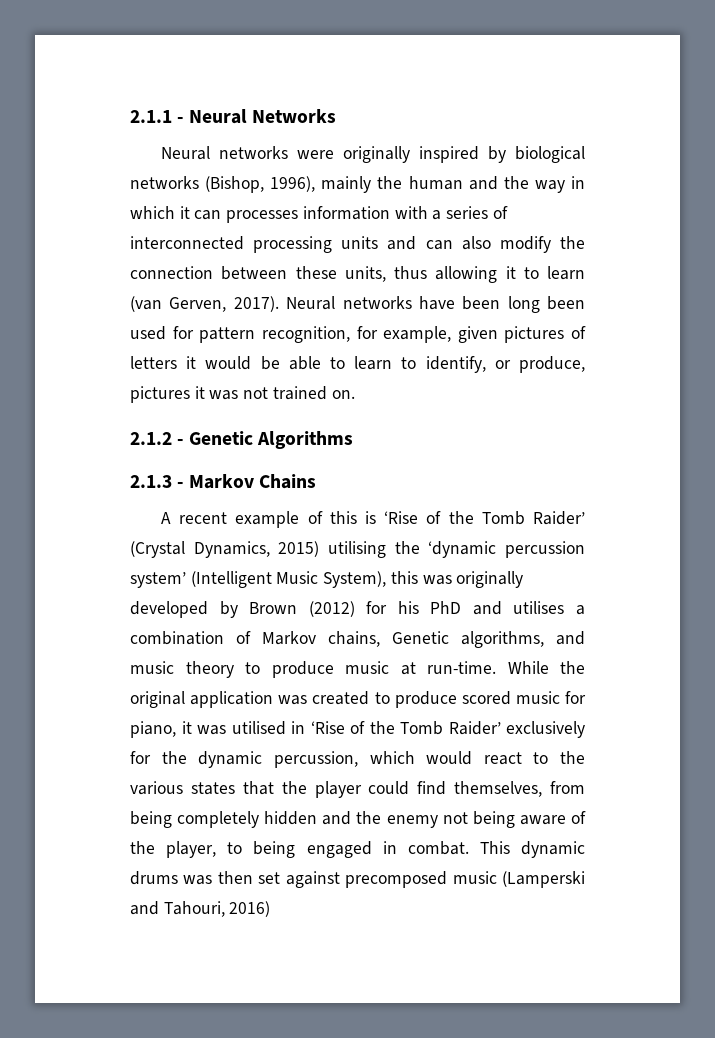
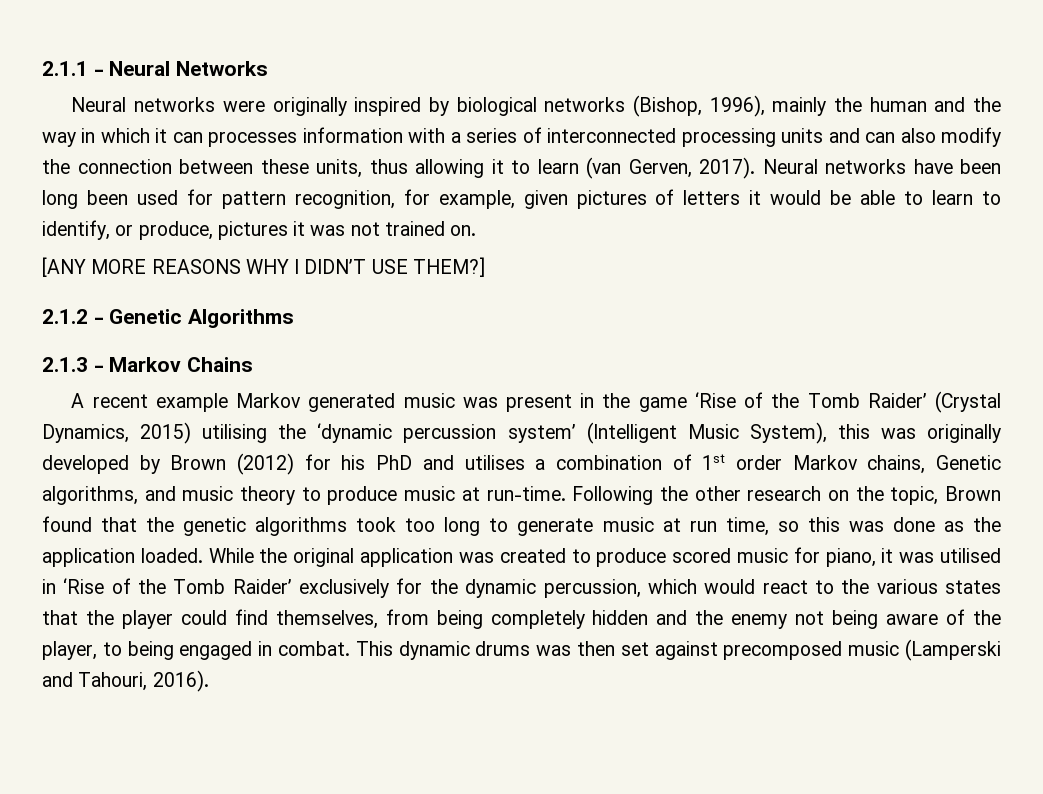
(355, 394) none -> [42,257,485,277] // [ANY MORE REASONS WHY I DIDN’T USE THEM?]
[307,511,377,524] of this is -> [236,393,687,412] Markov generated music was present in the game
(251, 637) none -> [702,454,782,470] 1st order
(496, 667) none -> [572,486,1001,505] [42,516,1002,536] [42,548,203,567] Following the other research on the topic, Brown found that the genetic algorithms took too long to generate music at run time, so this was done as the application loaded.
[229,901,271,917] 2016) -> [152,670,209,692] 2016).

